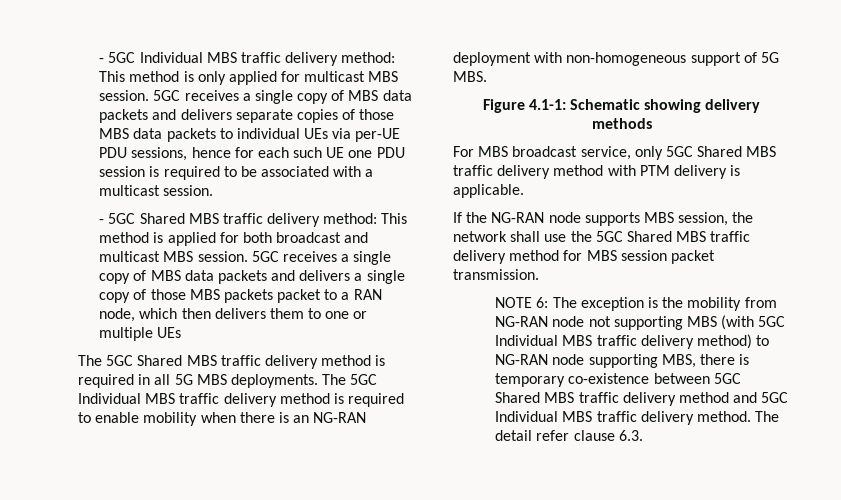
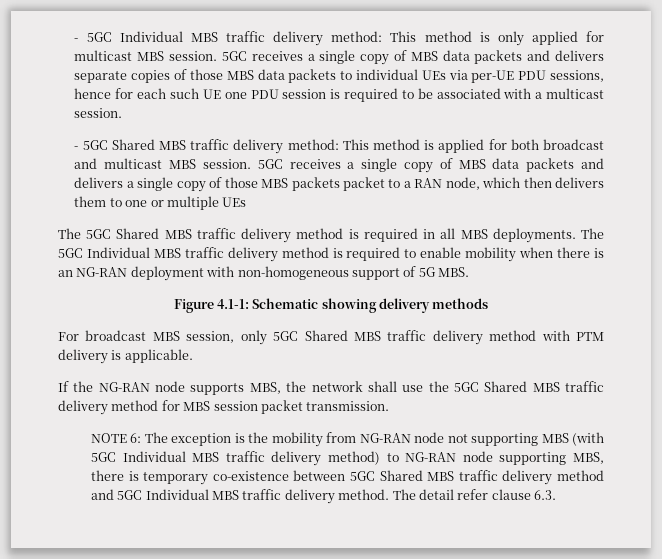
[174,374,193,385] 5G -> (456, 233) none
[478,146,631,160] MBS broadcast service, -> [85,330,235,343] broadcast MBS session,
[643,212,729,226] MBS session, -> [249,382,281,394] MBS,

